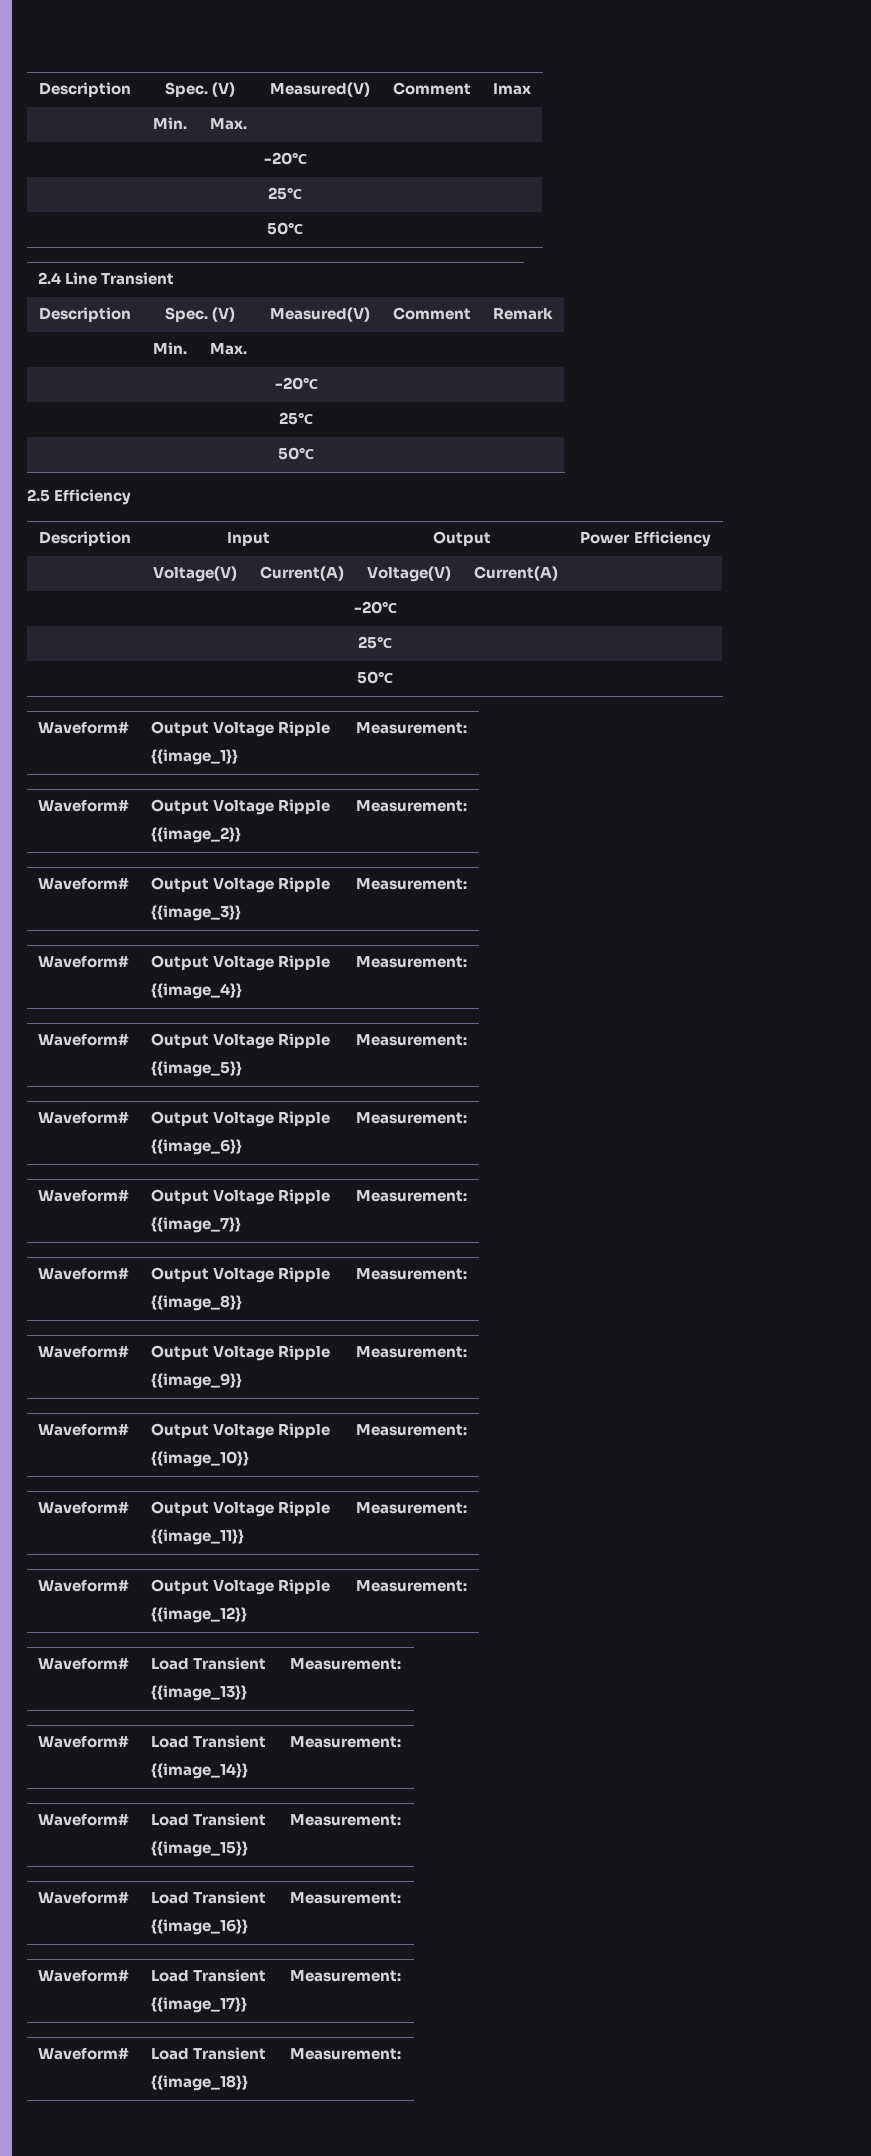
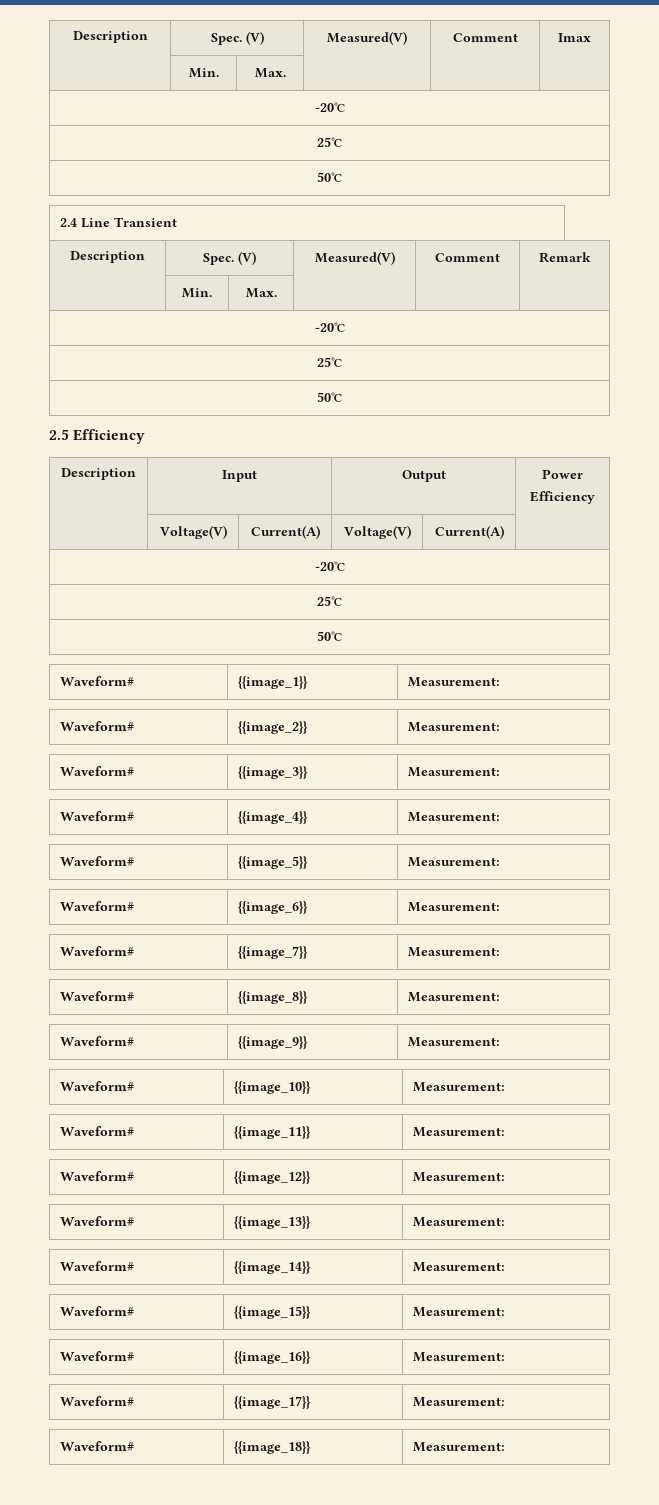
[150,721,330,737] Output Voltage Ripple // -> (135, 681) none
[150,799,330,815] Output Voltage Ripple // -> (135, 726) none
[150,877,330,893] Output Voltage Ripple // -> (135, 771) none
[150,955,330,971] Output Voltage Ripple // -> (135, 816) none
[150,1033,330,1049] Output Voltage Ripple // -> (135, 861) none
[150,1111,330,1127] Output Voltage Ripple // -> (135, 906) none
[150,1189,330,1205] Output Voltage Ripple // -> (135, 951) none
[150,1267,330,1283] Output Voltage Ripple // -> (135, 996) none
[150,1345,330,1361] Output Voltage Ripple // -> (135, 1041) none
[150,1423,330,1439] Output Voltage Ripple // -> (135, 1086) none
[150,1501,330,1517] Output Voltage Ripple // -> (135, 1131) none
[150,1579,330,1595] Output Voltage Ripple // -> (135, 1176) none
[150,1657,266,1670] Load Transient // -> (135, 1221) none
[150,1735,266,1748] Load Transient // -> (135, 1266) none
[150,1813,266,1826] Load Transient // -> (135, 1311) none
[150,1891,266,1904] Load Transient // -> (135, 1356) none
[150,1969,266,1982] Load Transient // -> (135, 1401) none
[150,2047,266,2060] Load Transient // -> (135, 1446) none

